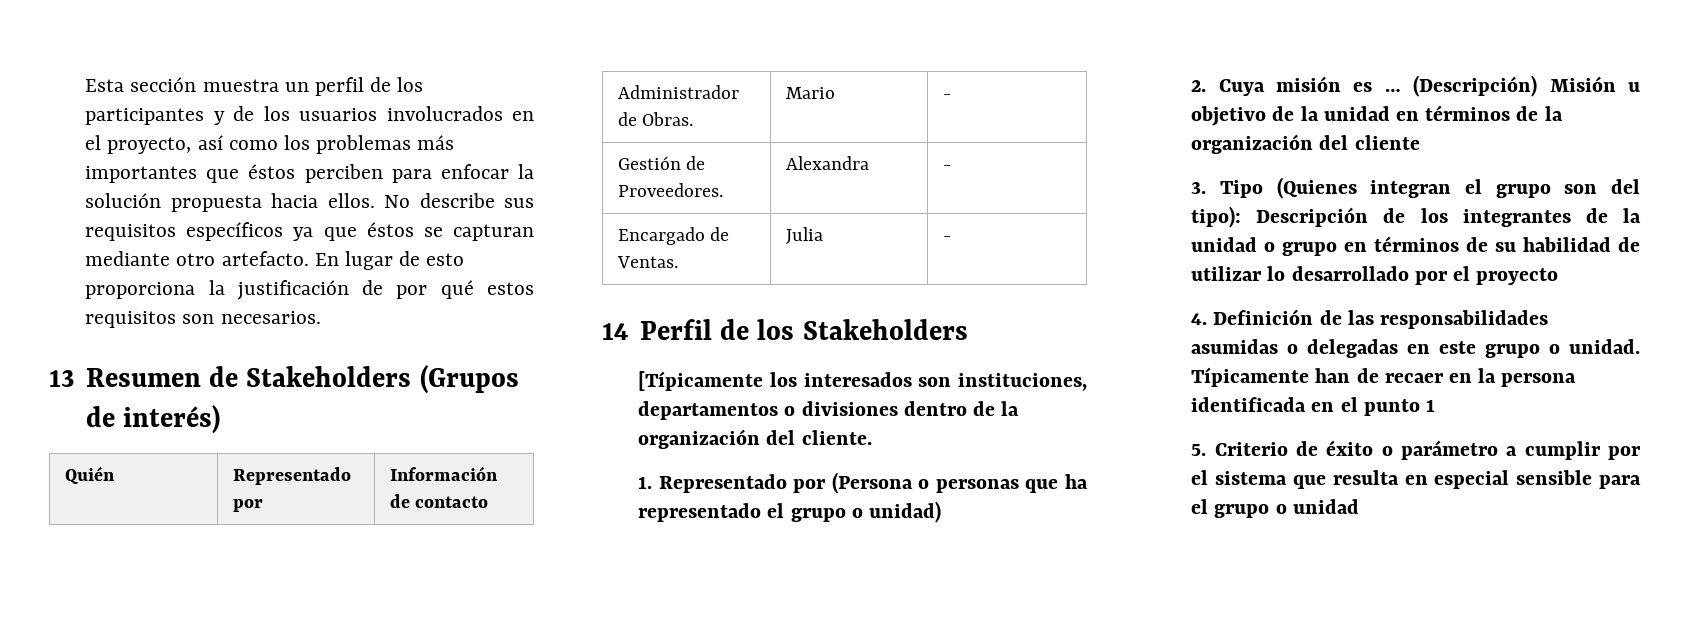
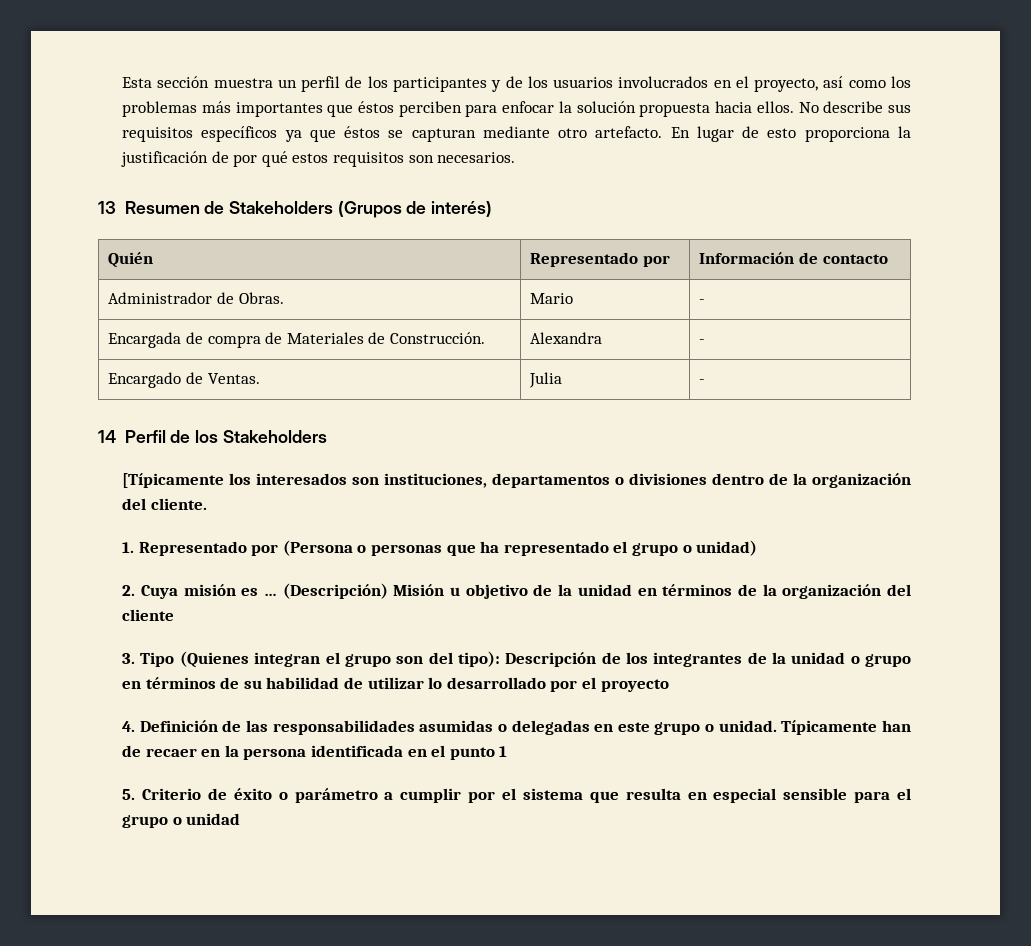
[617,156,706,170] [617,183,723,197] Gestión de Proveedores. -> [108,332,485,348] Encargada de compra de Materiales de Construcción.

